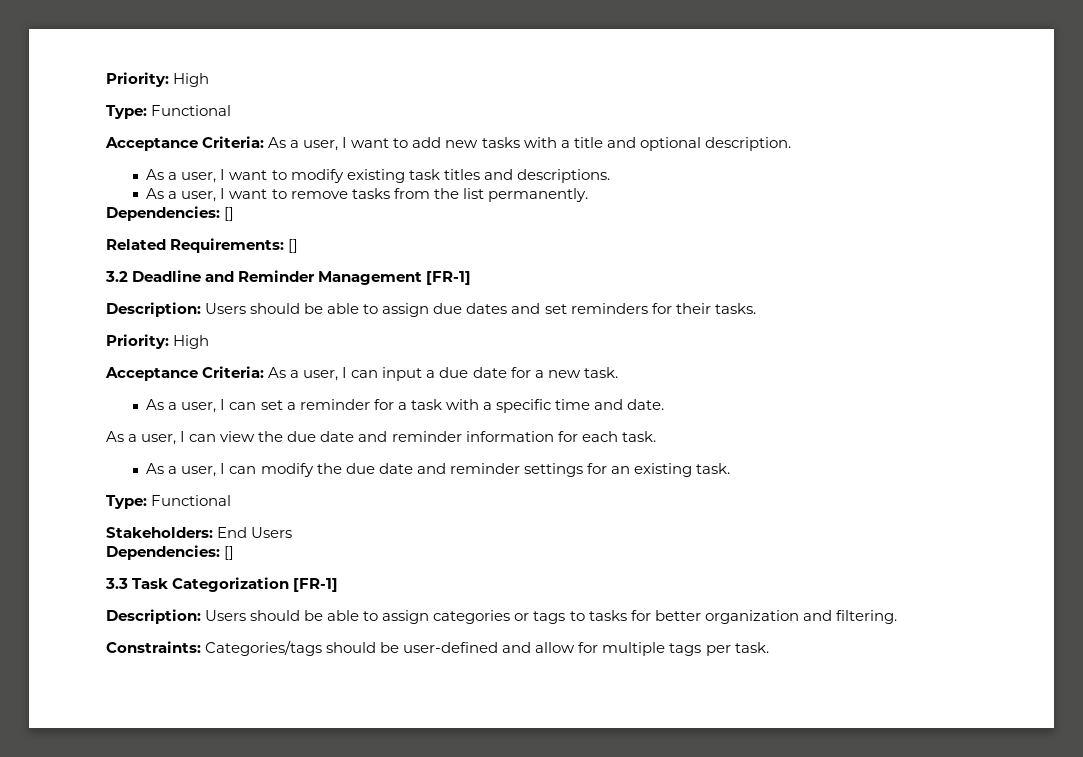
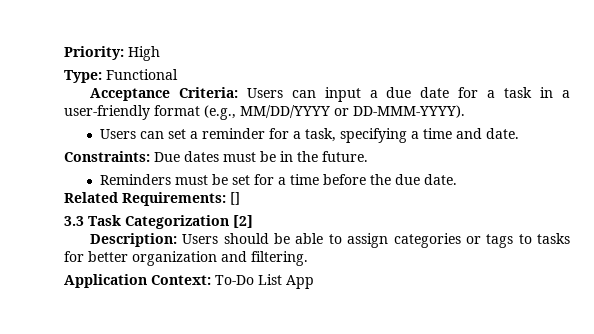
[268,137,791,151] [146,169,610,183] [146,188,588,202] [106,206,235,221] [106,238,299,253] [105,270,472,285] [106,302,756,317] [106,334,210,349] [105,366,348,381] As a user, I want to add new tasks with a title and optional description. // As a user, I want to modify existing task titles and descriptions. // As a user, I want to remove tasks from the list permanently. // Dependencies: [] // Related Requirements: [] // 3.2 Deadline and Reminder Management [FR-1] // Description: Users should be able to assign due dates and set reminders for their tasks. // Priority: High // Acceptance Criteria: As a user, I -> [246,88,283,98] Users
[547,367,618,378] [146,399,226,413] new task. // As a user, I -> [504,87,571,98] [64,105,465,120] [100,129,137,139] task in a user-friendly format (e.g., MM/DD/YYYY or DD-MMM-YYYY). // Users
[410,399,551,413] task with a specific -> [305,128,420,143] task, specifying a
[106,431,656,445] [146,463,731,477] [106,495,232,509] [106,527,293,538] [106,545,220,560] As a user, I can view the due date and reminder information for each task. // As a user, I can modify the due date and reminder settings for an existing task. // Type: Functional // Stakeholders: End Users // Dependencies: -> [64,151,368,162] [100,174,458,185] [64,192,226,206] Constraints: Due dates must be in the future. // Reminders must be set for a time before the due date. // Related Requirements:
[293,578,339,592] [FR-1] -> [233,215,253,228] [2]
[106,640,769,656] Constraints: Categories/tags should be user-defined and allow for multiple tags per task. -> [64,274,314,289] Application Context: To-Do List App

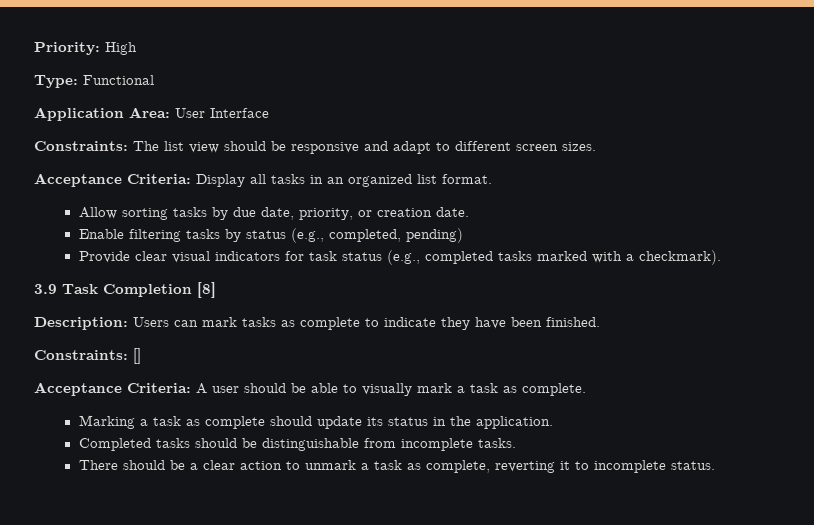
[89,87,571,102] [64,105,465,120] [100,128,520,143] [64,151,368,162] [100,174,458,185] [64,192,240,206] [64,215,253,229] [89,233,570,248] [64,251,308,266] [64,274,314,289] Acceptance Criteria: Users can input a due date for a task in a user-friendly format (e.g., MM/DD/YYYY or DD-MMM-YYYY). // Users can set a reminder for a task, specifying a time and date. // Constraints: Due dates must be in the future. // Reminders must be set for a time before the due date. // Related Requirements: [] // 3.3 Task Categorization [2] // Description: Users should be able to assign categories or tags to tasks for better organization and filtering. // Application Context: To-Do List App -> [34,107,269,121] [34,141,596,154] [34,173,492,187] [78,207,469,220] [78,228,463,243] [78,250,721,265] [34,282,216,298] [34,317,600,330] [34,348,141,364] [34,382,586,396] [78,415,553,429] [78,438,516,451] [78,460,715,473] Application Area: User Interface // Constraints: The list view should be responsive and adapt to different screen sizes. // Acceptance Criteria: Display all tasks in an organized list format. // Allow sorting tasks by due date, priority, or creation date. // Enable filtering tasks by status (e.g., completed, pending) // Provide clear visual indicators for task status (e.g., completed tasks marked with a checkmark). // 3.9 Task Completion [8] // Description: Users can mark tasks as complete to indicate they have been finished. // Constraints: [] // Acceptance Criteria: A user should be able to visually mark a task as complete. // Marking a task as complete should update its status in the application. // Completed tasks should be distinguishable from incomplete tasks. // There should be a clear action to unmark a task as complete, reverting it to incomplete status.

